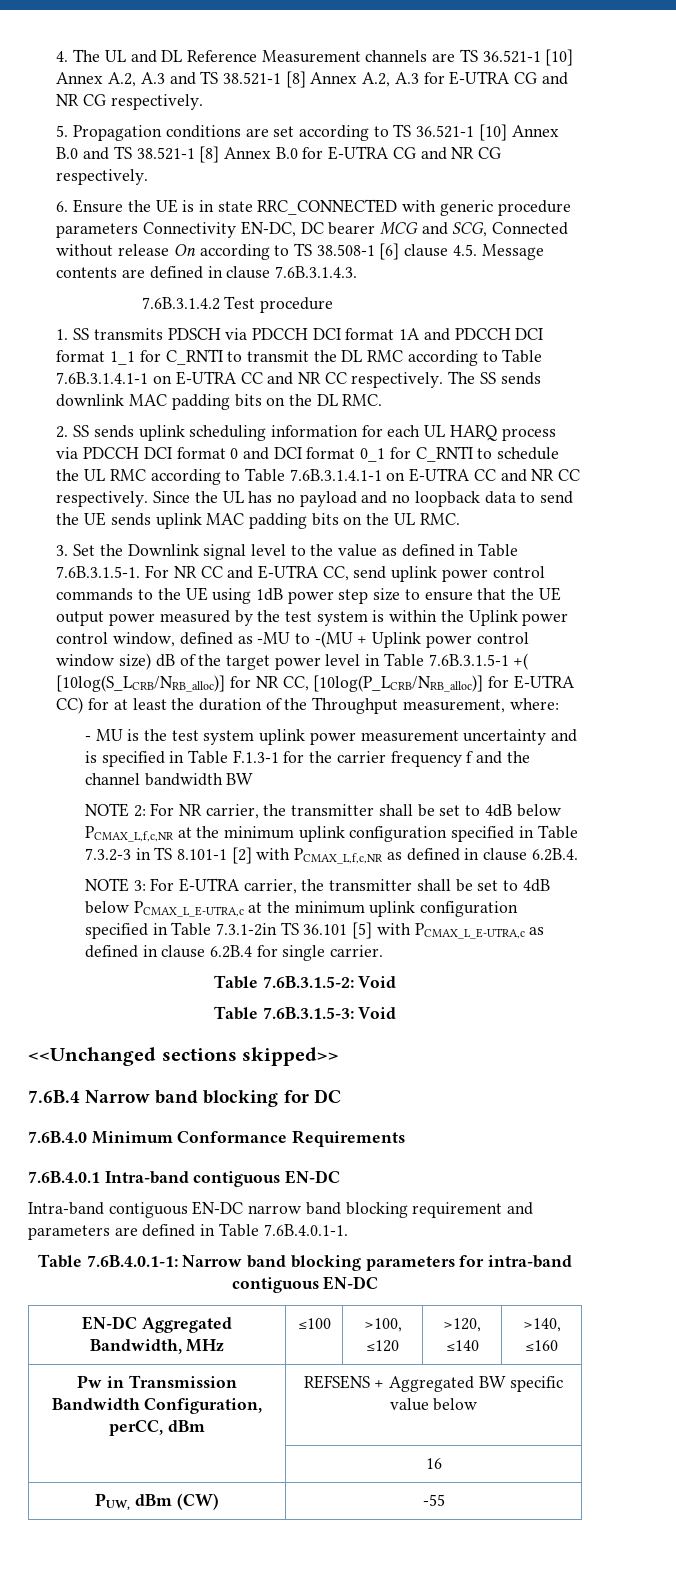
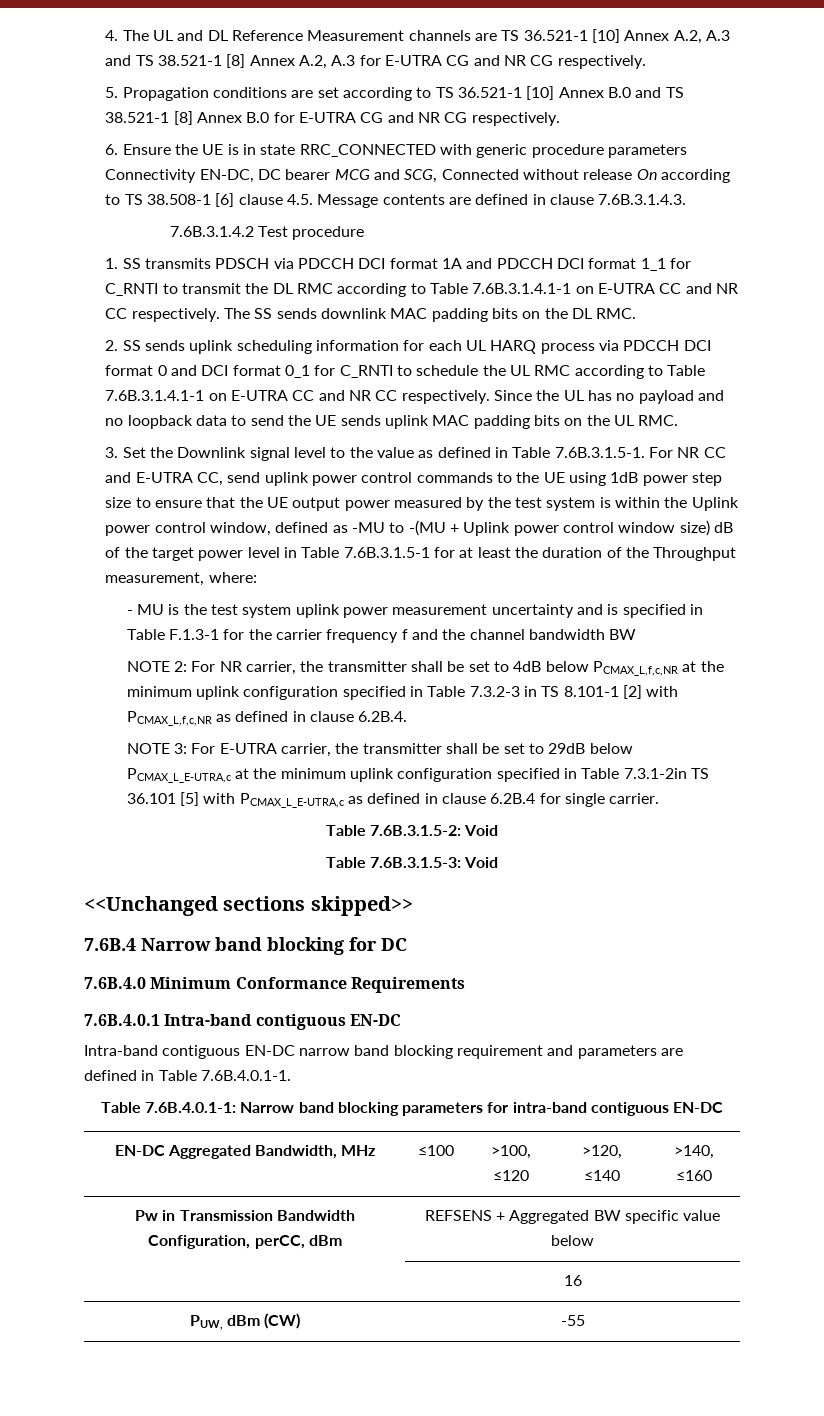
[513,653,529,670] [56,675,575,692] [56,697,84,714] +( [10log(S_LCRB/NRB_alloc)] for NR CC, [10log(P_LCRB/NRB_alloc)] for E-UTRA CC) -> (430, 552) none
[522,879,550,892] 4dB -> [548,743,586,754] 29dB

